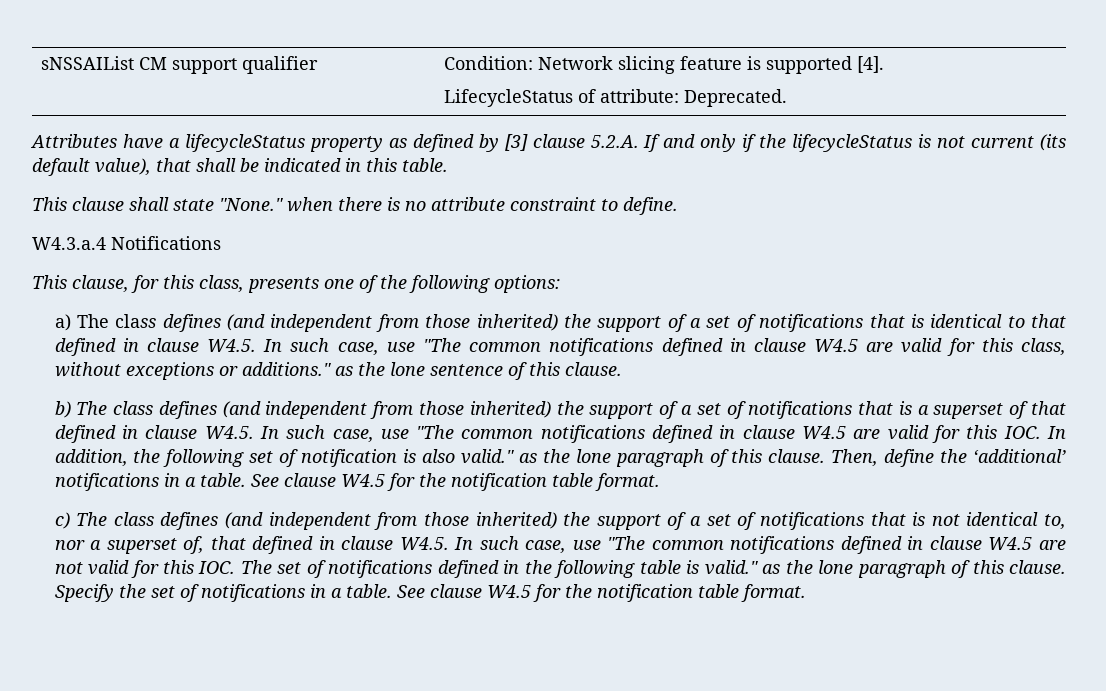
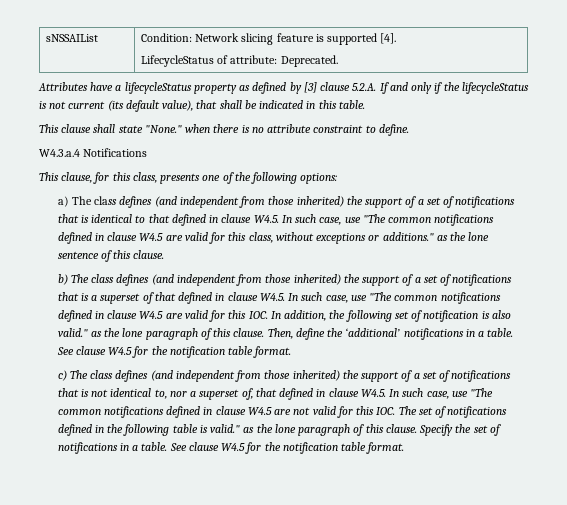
[138,56,318,74] CM support qualifier -> (98, 38) none

